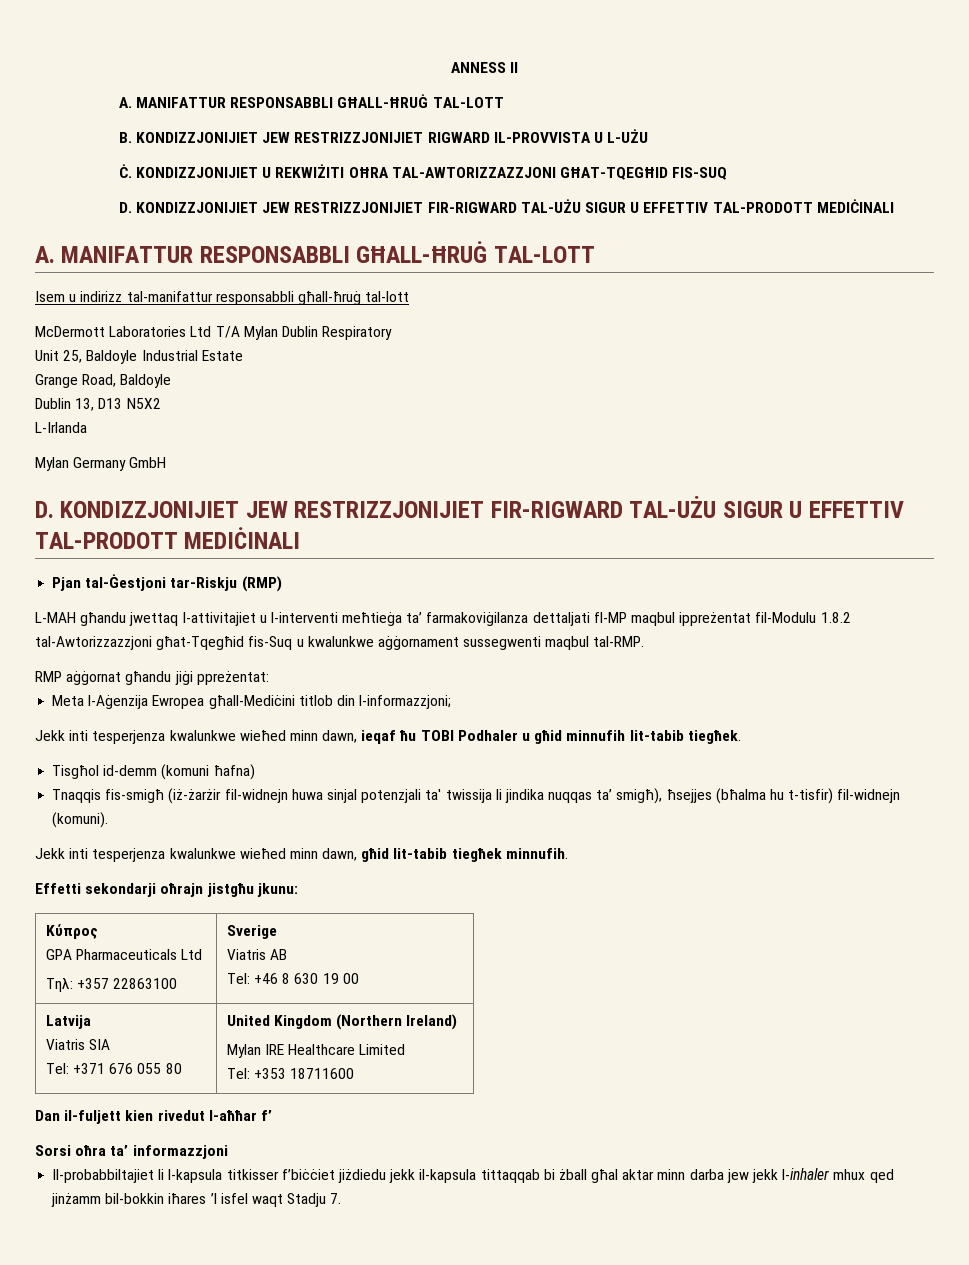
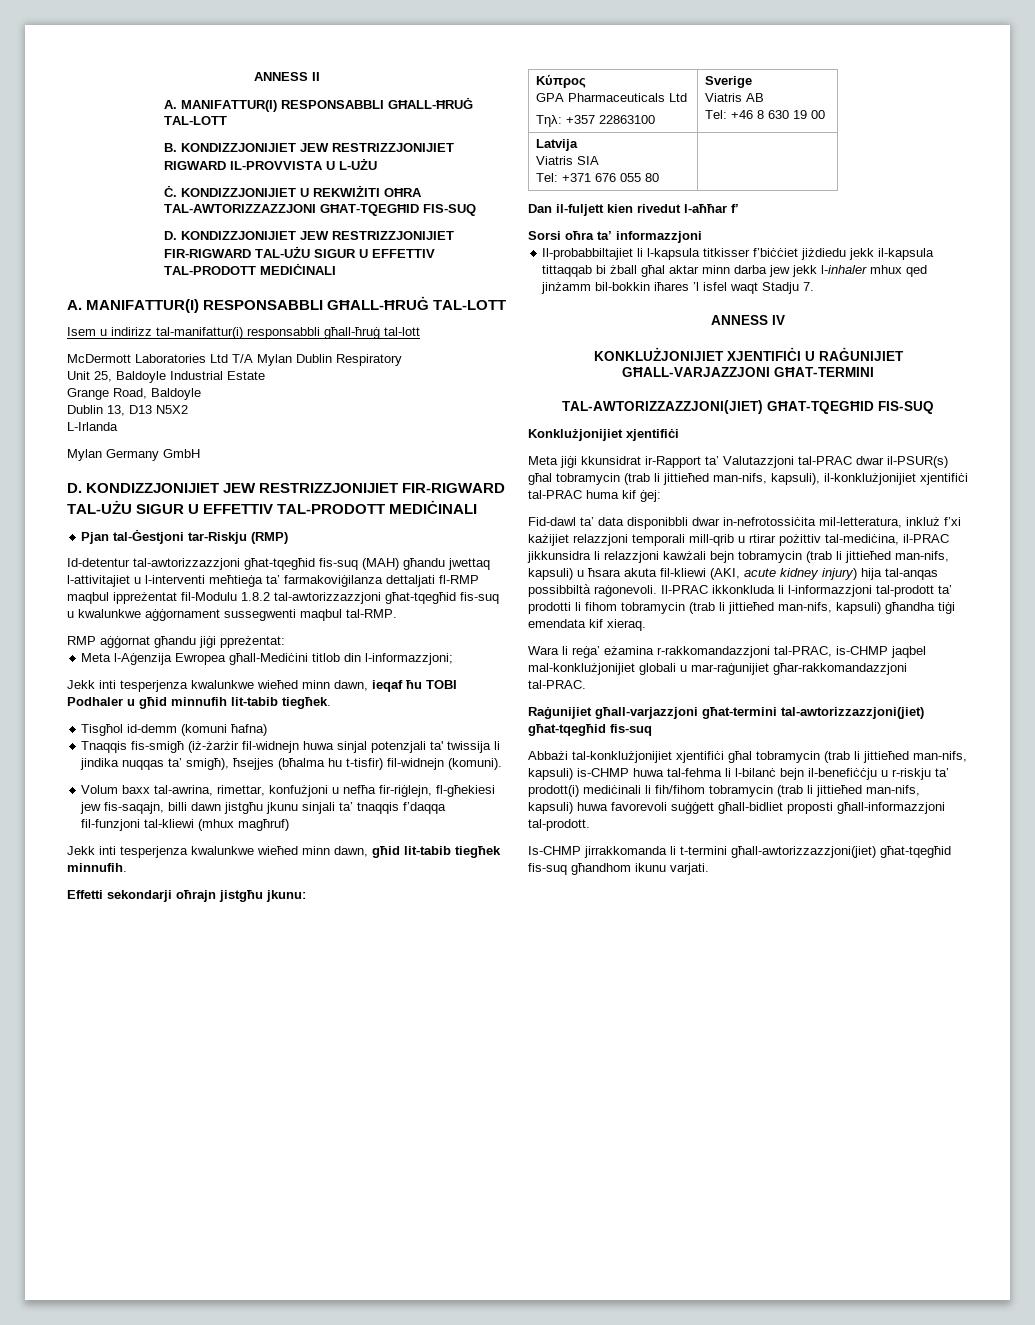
[136,97,227,108] MANIFATTUR -> [180,100,277,112] MANIFATTUR(I)
[61,246,194,263] MANIFATTUR -> [86,299,200,313] MANIFATTUR(I)
[126,291,213,302] tal-manifattur -> [156,327,243,339] tal-manifattur(i)
[35,612,76,623] L-MAH -> [67,558,399,570] Id-detentur tal-awtorizzazzjoni għat-tqegħid fis-suq (MAH)
[593,612,627,623] fl-MP -> [439,575,479,584] fl-RMP
[35,636,293,650] tal-Awtorizzazzjoni għat-Tqegħid fis-Suq -> [274,592,499,604] tal-awtorizzazzjoni għat-tqegħid fis-suq
(109, 820) none -> [81,785,496,797] [80,802,447,814] [81,819,290,831] // Volum baxx tal-awrina, rimettar, konfużjoni u nefħa fir-riġlejn, fl-għekiesi jew fis-saqajn, billi dawn jistgħu jkunu sinjali ta’ tnaqqis f’daqqa fil-funzjoni tal-kliewi (mhux magħruf)
[226,1014,458,1030] [226,1044,406,1058] [226,1068,355,1079] United Kingdom (Northern Ireland) // Mylan IRE Healthcare Limited // Tel: +353 18711600 -> (660, 177) none
(342, 1198) none -> [711,315,785,325] [593,347,904,361] [622,367,874,377] [562,400,934,414] [528,428,679,441] [528,456,948,468] [528,473,968,485] [528,490,661,502] [528,517,961,529] [528,534,949,546] [527,551,949,563] [528,568,938,580] [528,584,952,597] [528,602,955,614] [528,619,646,631] [528,646,926,658] [528,663,907,675] [528,680,586,689] [528,706,924,719] [528,723,652,736] [528,751,967,763] [528,768,949,780] [528,785,920,797] [528,802,945,814] [528,819,590,831] [528,846,951,858] [528,863,709,875] // ANNESS IV // KONKLUŻJONIJIET XJENTIFIĊI U RAĠUNIJIET GĦALL-VARJAZZJONI GĦAT-TERMINI // TAL-AWTORIZZAZZJONI(JIET) GĦAT-TQEGĦID FIS-SUQ // Konklużjonijiet xjentifiċi // Meta jiġi kkunsidrat ir-Rapport ta’ Valutazzjoni tal-PRAC dwar il-PSUR(s) għal tobramycin (trab li jittieħed man-nifs, kapsuli), il-konklużjonijiet xjentifiċi tal-PRAC huma kif ġej: // Fid-dawl ta’ data disponibbli dwar in-nefrotossiċita mil-letteratura, inkluż f’xi każijiet relazzjoni temporali mill-qrib u rtirar pożittiv tal-mediċina, il-PRAC jikkunsidra li relazzjoni kawżali bejn tobramycin (trab li jittieħed man-nifs, kapsuli) u ħsara akuta fil-kliewi (AKI, acute kidney injury) hija tal-anqas possibbiltà raġonevoli. Il-PRAC ikkonkluda li l-informazzjoni tal-prodott ta’ prodotti li fihom tobramycin (trab li jittieħed man-nifs, kapsuli) għandha tiġi emendata kif xieraq. // Wara li reġa’ eżamina r-rakkomandazzjoni tal-PRAC, is-CHMP jaqbel mal-konklużjonijiet globali u mar-raġunijiet għar-rakkomandazzjoni tal-PRAC. // Raġunijiet għall-varjazzjoni għat-termini tal-awtorizzazzjoni(jiet) għat-tqegħid fis-suq // Abbażi tal-konklużjonijiet xjentifiċi għal tobramycin (trab li jittieħed man-nifs, kapsuli) is-CHMP huwa tal-fehma li l-bilanċ bejn il-benefiċċju u r-riskju ta’ prodott(i) mediċinali li fih/fihom tobramycin (trab li jittieħed man-nifs, kapsuli) huwa favorevoli suġġett għall-bidliet proposti għall-informazzjoni tal-prodott. // Is-CHMP jirrakkomanda li t-termini għall-awtorizzazzjoni(jiet) għat-tqegħid fis-suq għandhom ikunu varjati.

